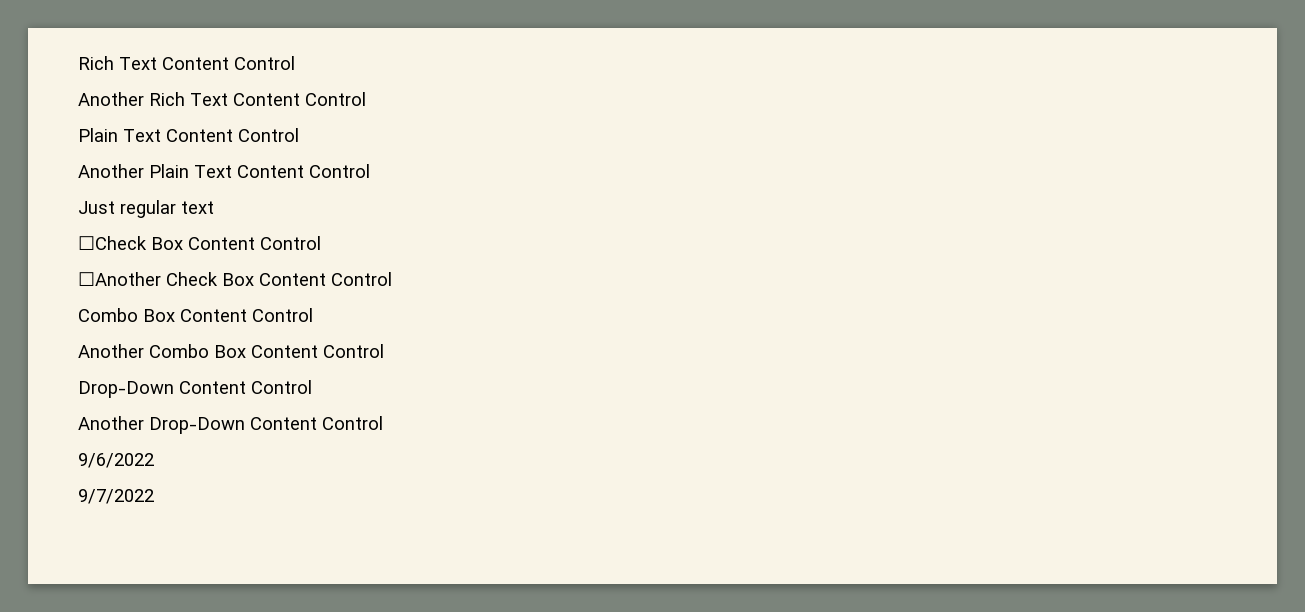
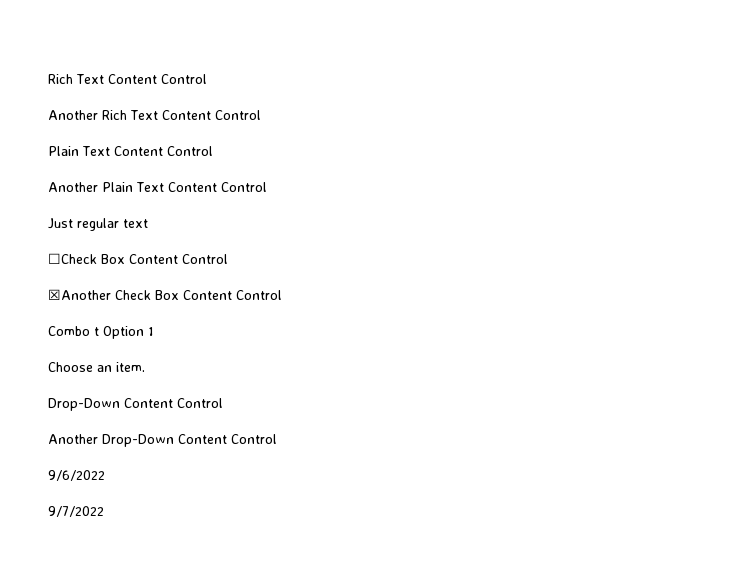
[78,272,161,286] ☐Another -> [48,289,111,300] ☒Another
[143,308,313,322] [78,344,384,358] Box Content Control // Another Combo Box Content Control -> [94,326,153,339] [48,362,145,372] t Option 1 // Choose an item.

